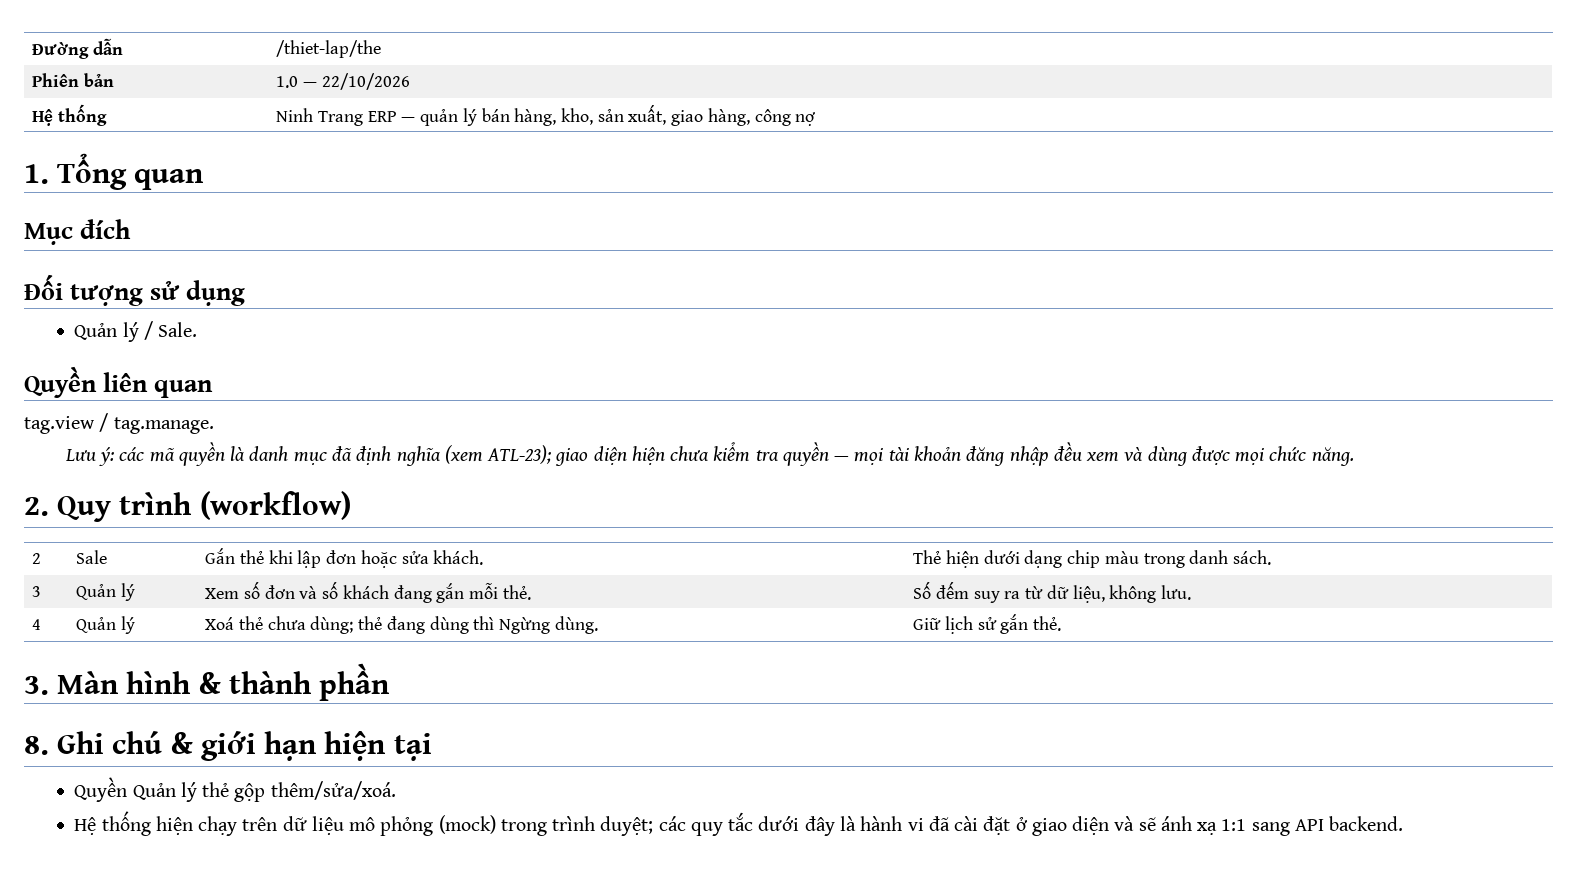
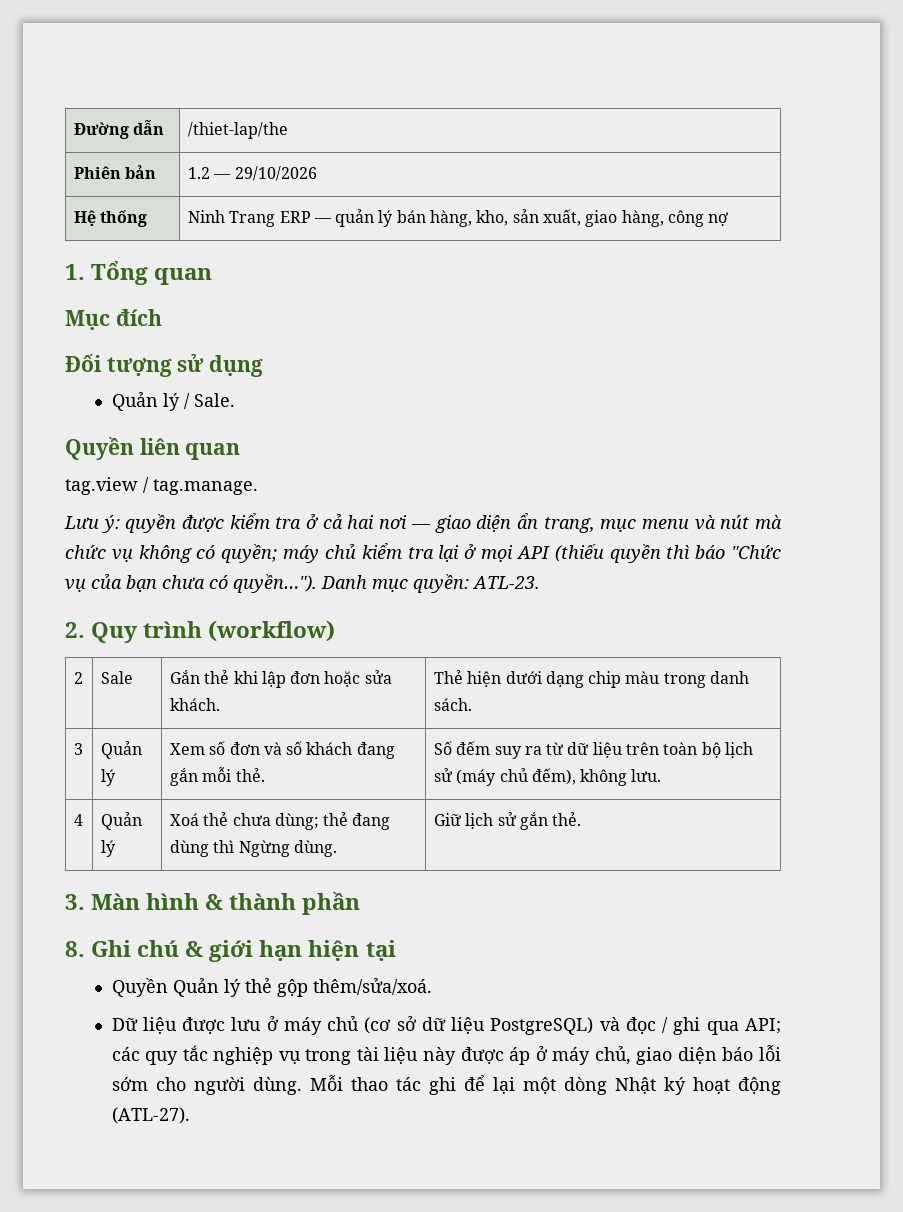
[276,73,410,90] 1.0 — 22/10/2026 -> [187,166,317,181] 1.2 — 29/10/2026
[119,442,1354,466] các mã quyền là danh mục đã định nghĩa (xem ATL-23); giao diện hiện chưa kiểm tra quyền — mọi tài khoản đăng nhập đều xem và dùng được mọi chức năng. -> [125,513,783,533] [65,543,782,563] [65,574,540,593] quyền được kiểm tra ở cả hai nơi — giao diện ẩn trang, mục menu và nút mà chức vụ không có quyền; máy chủ kiểm tra lại ở mọi API (thiếu quyền thì báo "Chức vụ của bạn chưa có quyền…"). Danh mục quyền: ATL-23.
[1072,585,1105,603] liệu, -> [592,742,754,758] [433,768,576,786] liệu trên toàn bộ lịch sử (máy chủ đếm),
[74,811,1404,836] Hệ thống hiện chạy trên dữ liệu mô phỏng (mock) trong trình duyệt; các quy tắc dưới đây là hành vi đã cài đặt ở giao diện và sẽ ánh xạ 1:1 sang API backend. -> [111,1016,781,1035] [111,1045,782,1065] [111,1075,781,1095] [111,1107,190,1124] Dữ liệu được lưu ở máy chủ (cơ sở dữ liệu PostgreSQL) và đọc / ghi qua API; các quy tắc nghiệp vụ trong tài liệu này được áp ở máy chủ, giao diện báo lỗi sớm cho người dùng. Mỗi thao tác ghi để lại một dòng Nhật ký hoạt động (ATL-27).

